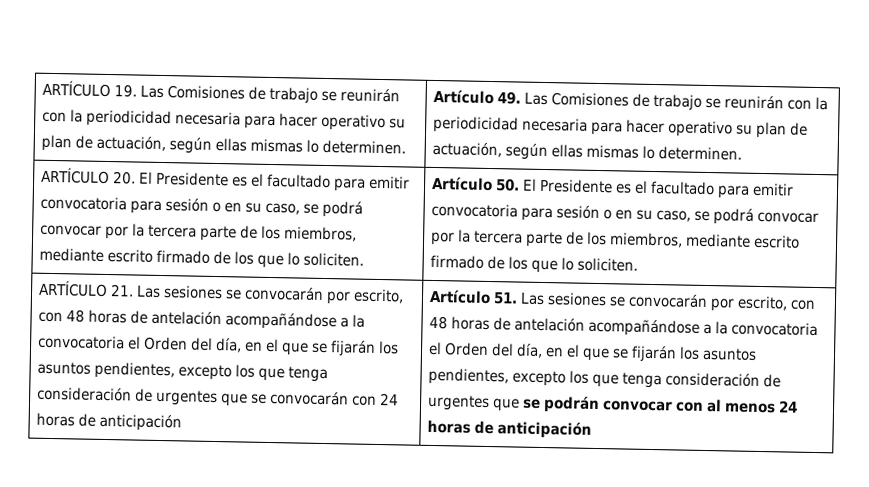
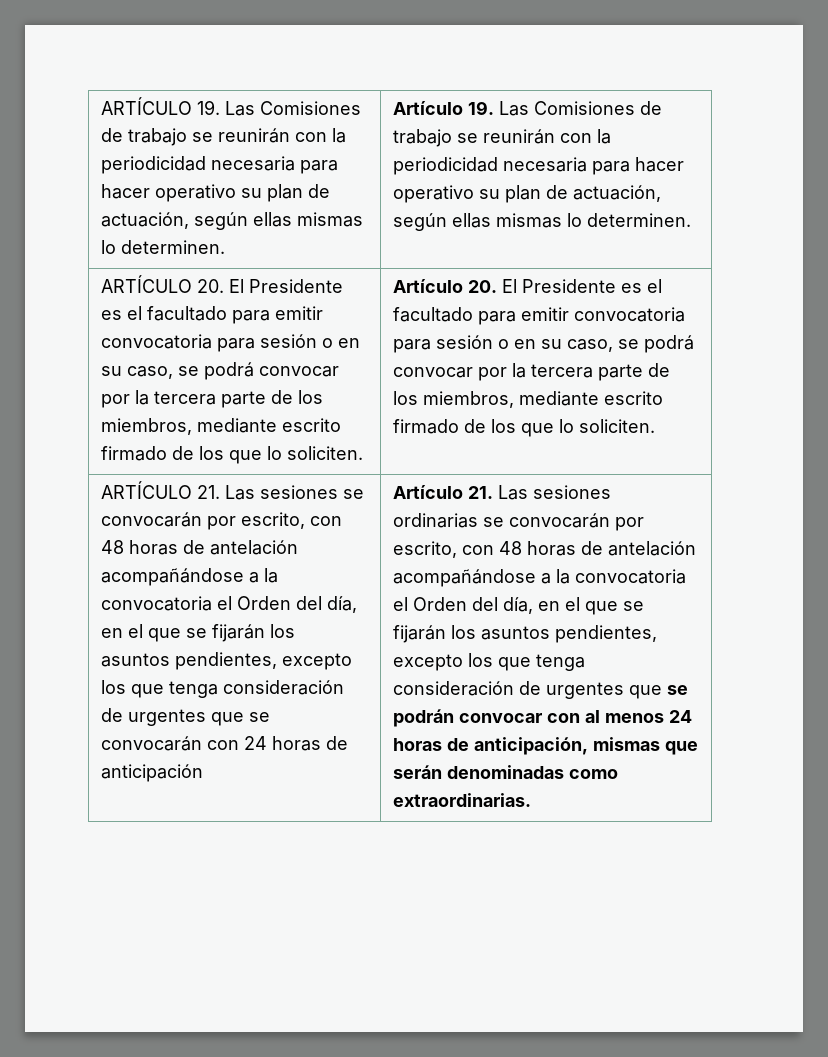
[496,91,521,105] 49. -> [468,101,495,115] 19.
[494,178,520,192] 50. -> [468,280,498,293] 20.
[492,292,607,307] 51. Las sesiones -> [468,485,612,500] [393,513,479,528] 21. Las sesiones ordinarias
[496,421,592,439] anticipación -> [474,737,699,755] [393,765,619,779] [393,793,532,807] anticipación, mismas que serán denominadas como extraordinarias.

